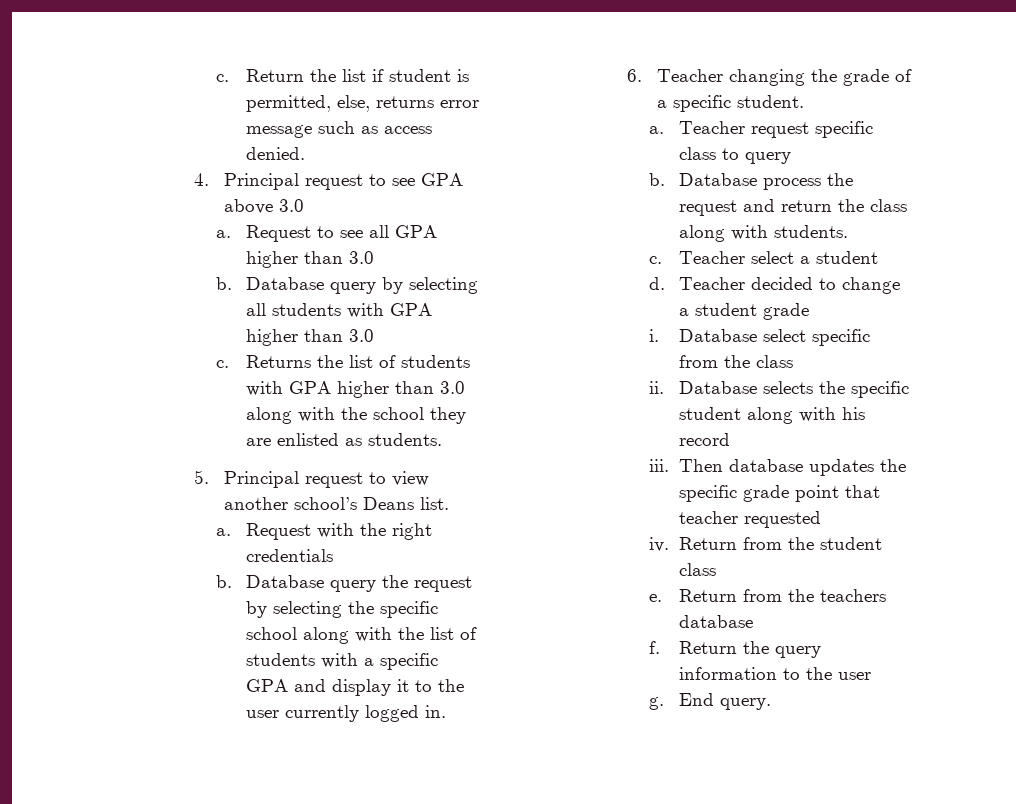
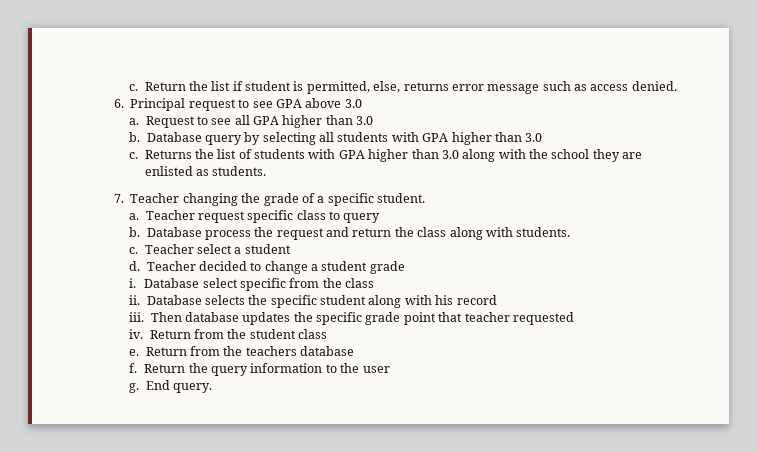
[194,173,210,186] 4. -> [114,99,125,108] 6.
[194,470,430,488] [224,497,450,510] [216,523,433,540] [246,549,334,562] [216,575,473,592] [246,601,439,618] [246,627,478,644] [246,653,439,670] [246,679,465,696] [246,705,447,722] [627,69,643,82] 5. Principal request to view another school’s Deans list. // a. Request with the right credentials // b. Database query the request by selecting the specific school along with the list of students with a specific GPA and display it to the user currently logged in. // 6. -> [114,194,125,203] 7.

